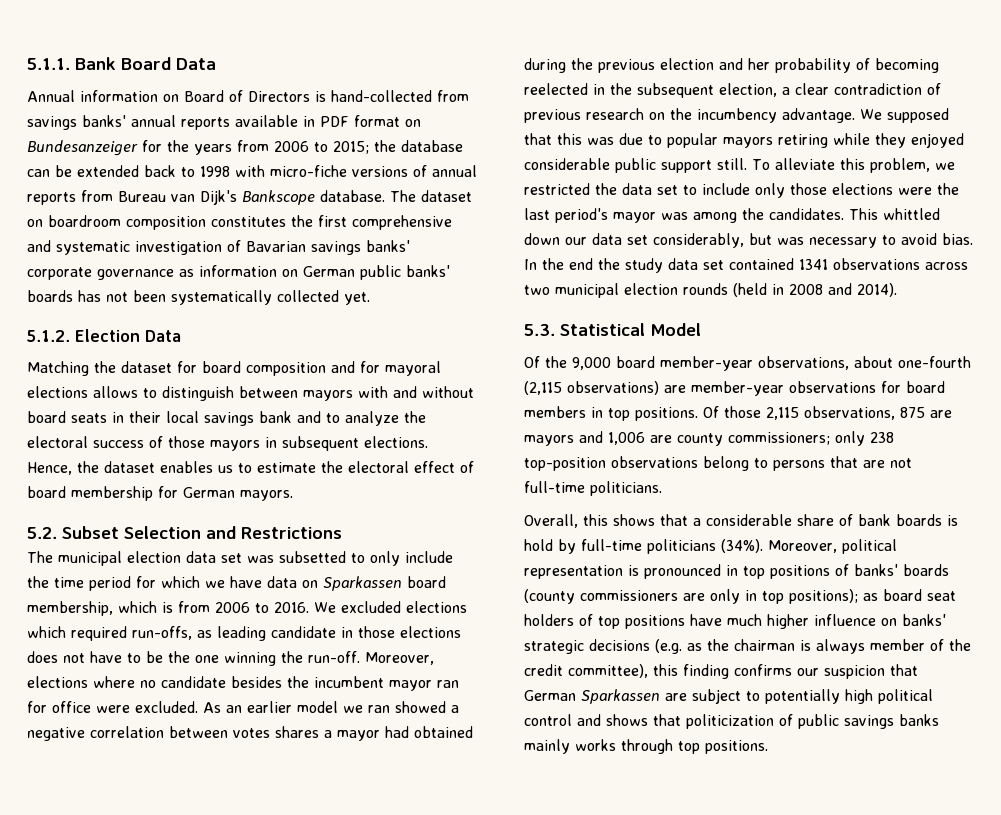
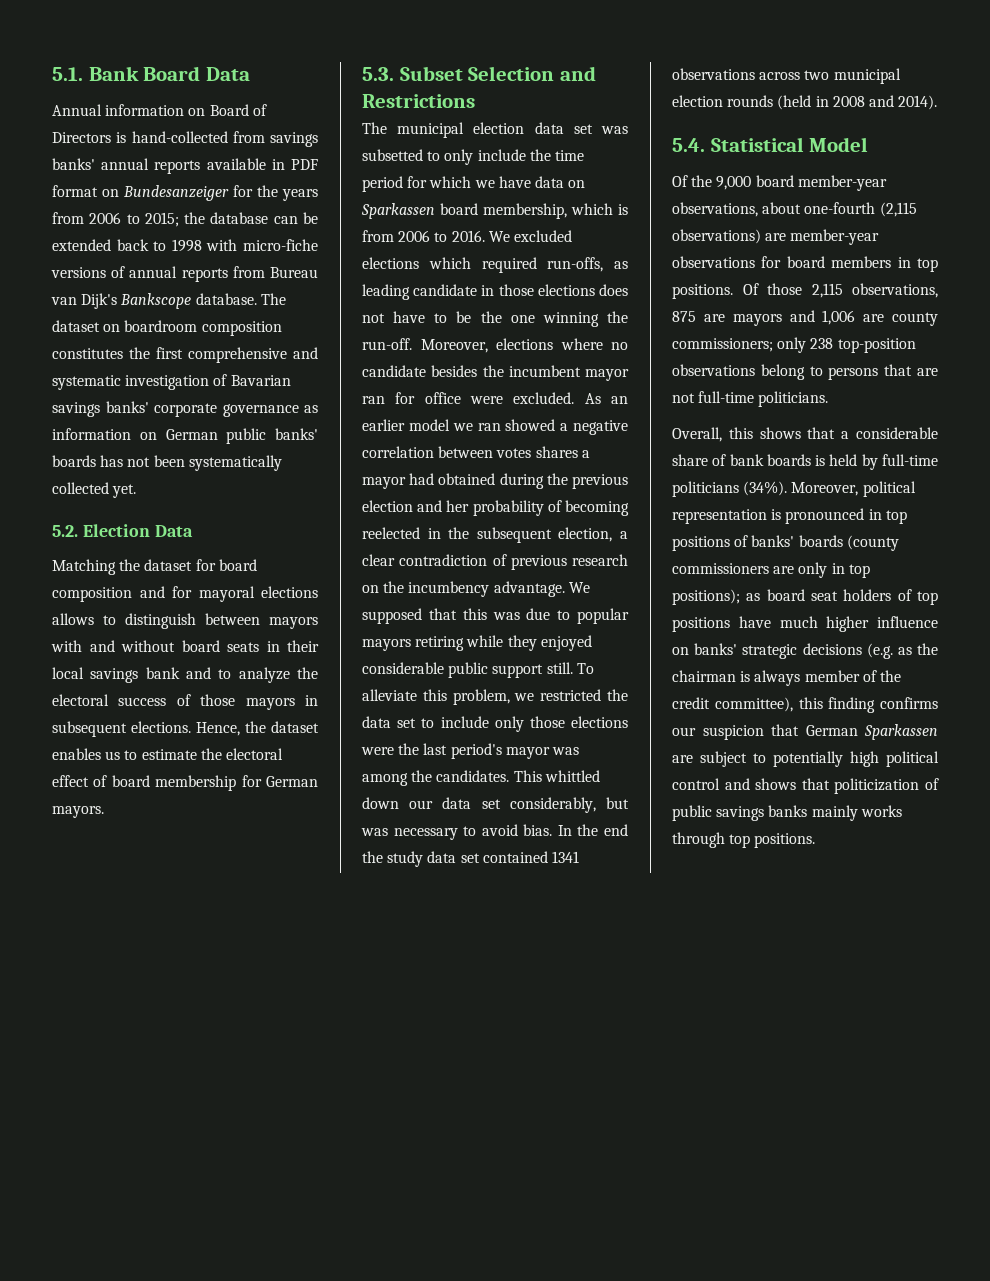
[27,58,70,70] 5.1.1. -> [52,67,83,81] 5.1.
[27,330,70,342] 5.1.2. -> [52,525,78,537] 5.2.
[27,527,57,539] 5.2. -> [362,67,394,81] 5.3.
[524,324,555,336] 5.3. -> [672,138,705,152] 5.4.
[524,539,553,551] hold -> [829,454,858,466] held

